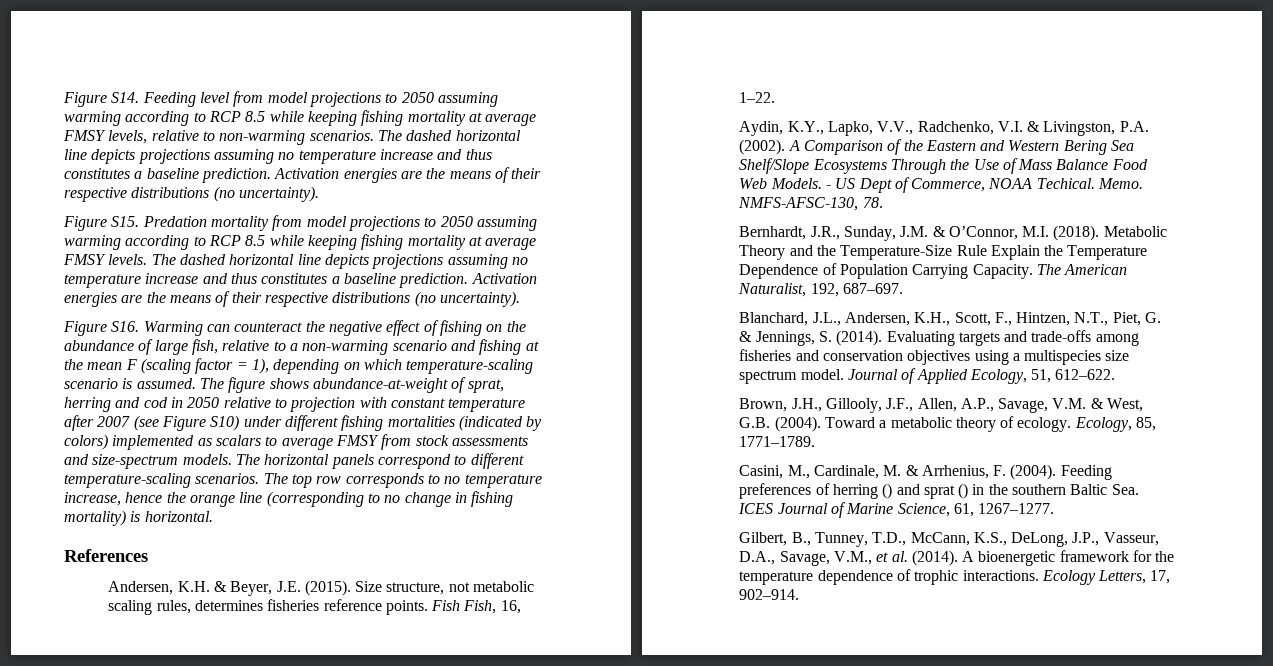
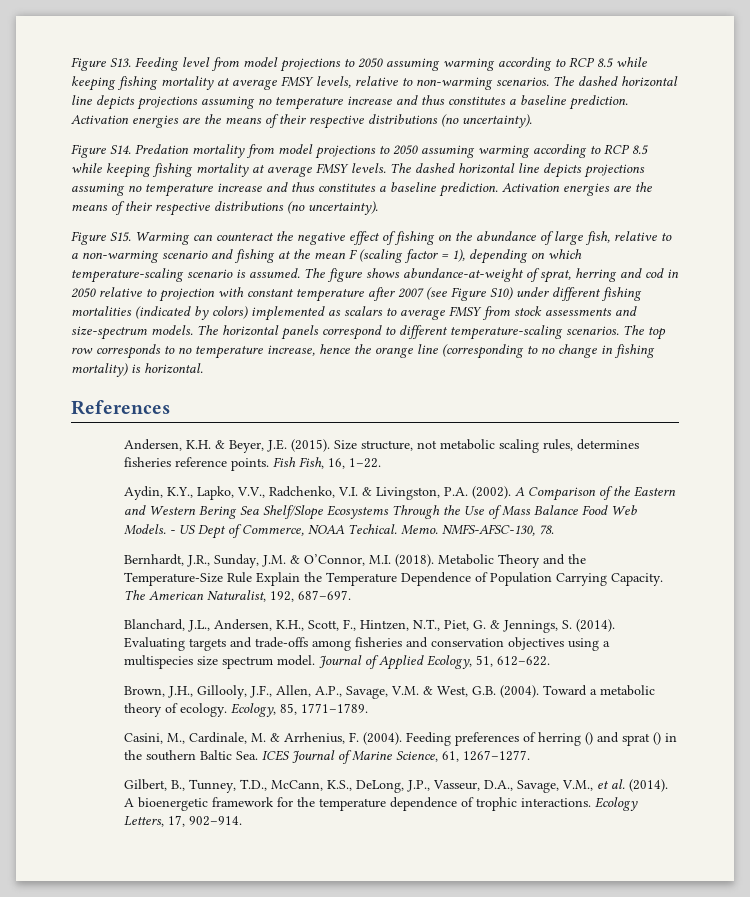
[63,92,140,107] Figure S14. -> [71,57,131,71] Figure S13.
[111,216,140,227] S15. -> [110,145,131,154] S14.
[111,321,140,332] S16. -> [110,232,131,242] S15.

